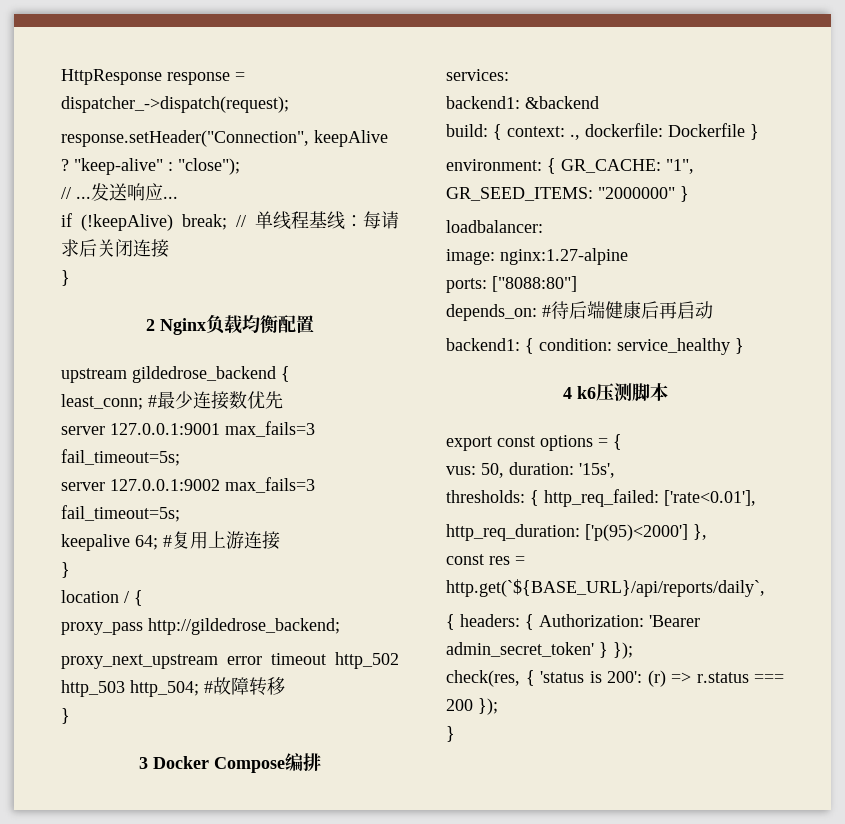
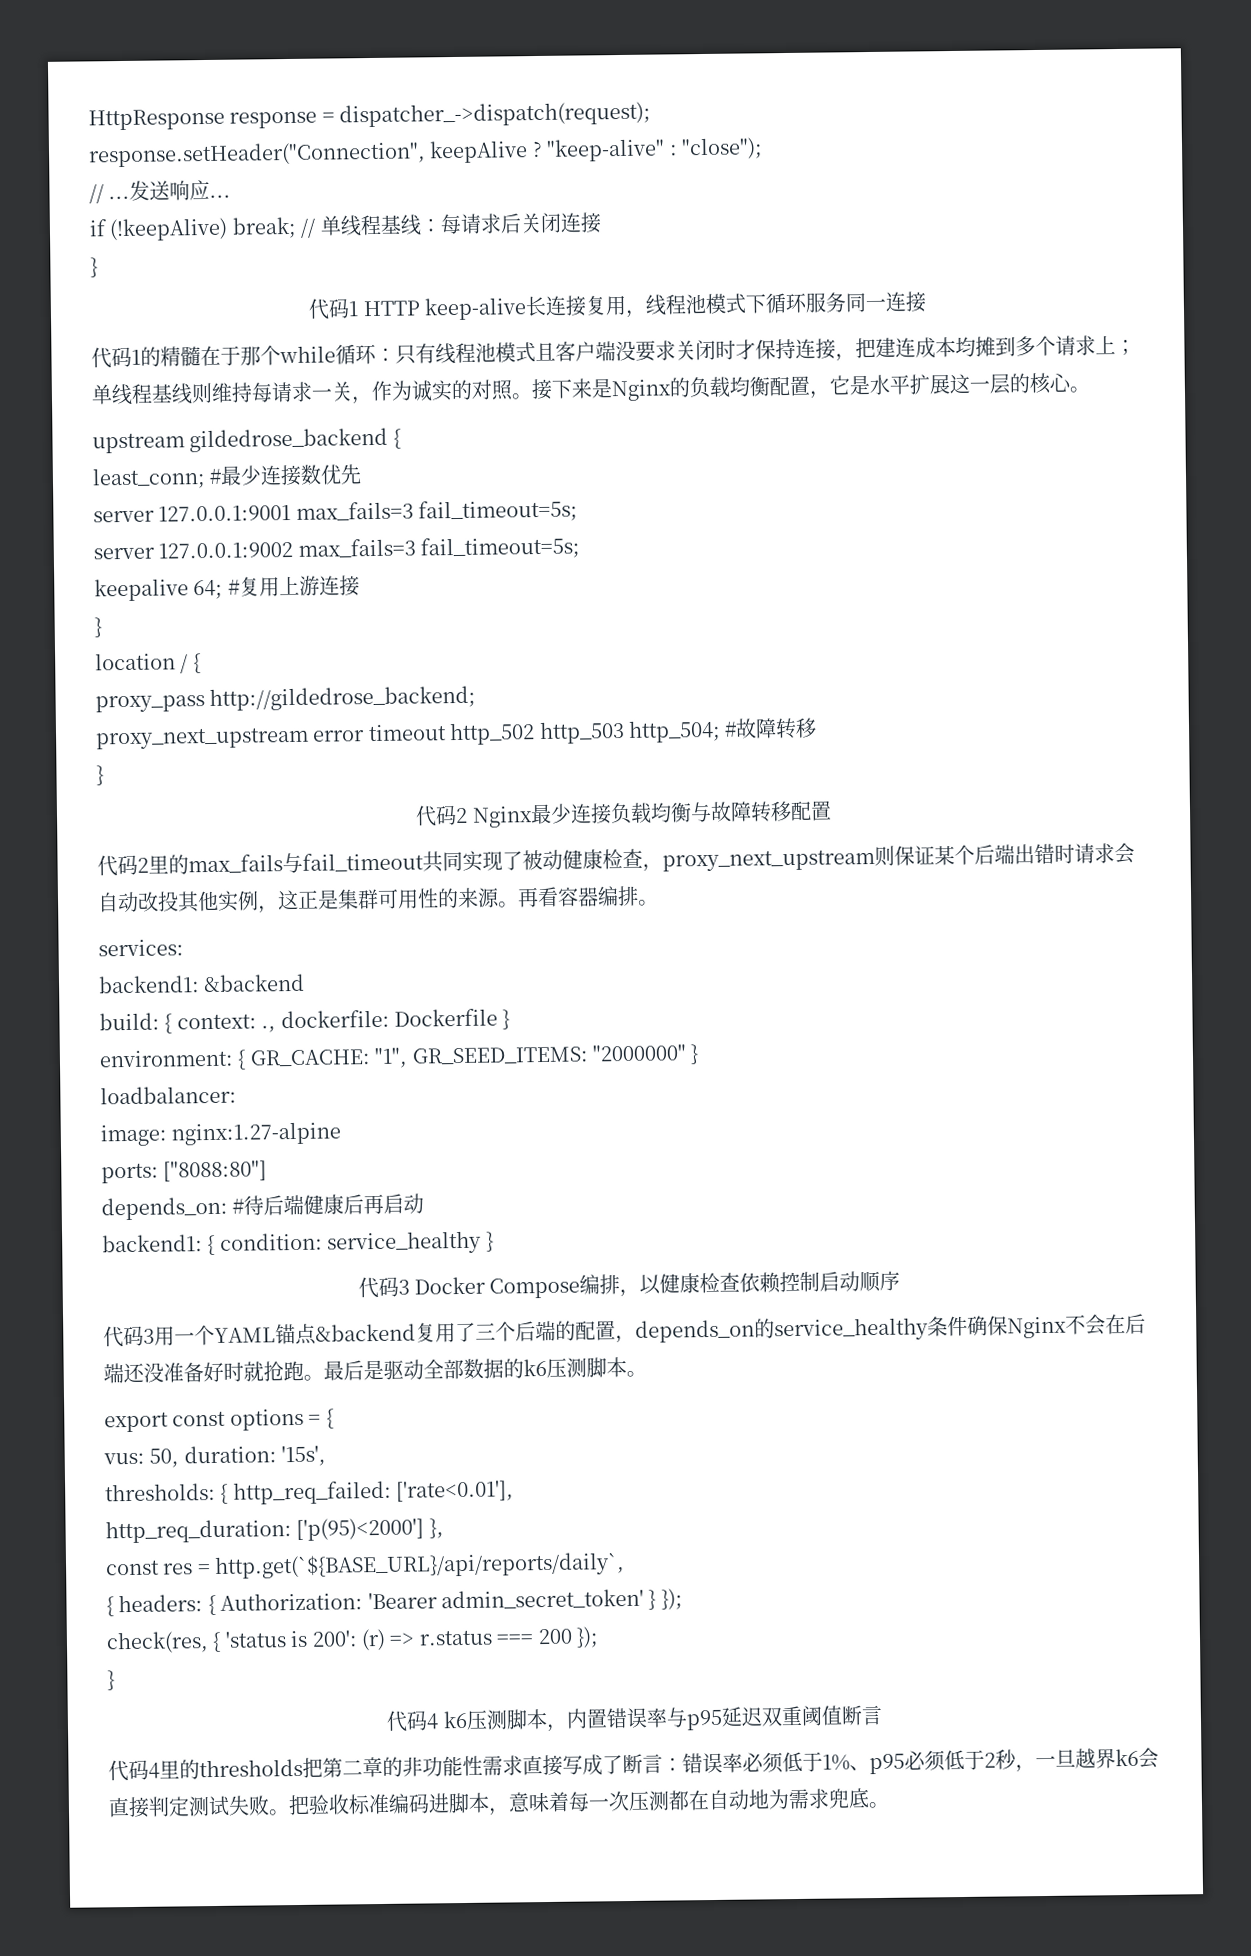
[146,314,314,335] 2 Nginx负载均衡配置 -> [308,291,927,321] [91,335,1136,369] [91,372,1090,406] 代码1 HTTP keep-alive长连接复用，线程池模式下循环服务同一连接 // 代码1的精髓在于那个while循环：只有线程池模式且客户端没要求关闭时才保持连接，把建连成本均摊到多个请求上；单线程基线则维持每请求一关，作为诚实的对照。接下来是Nginx的负载均衡配置，它是水平扩展这一层的核心。
[139,753,321,773] 3 Docker Compose编排 -> [415,800,832,828] [97,842,1135,877] [97,885,659,914] 代码2 Nginx最少连接负载均衡与故障转移配置 // 代码2里的max_fails与fail_timeout共同实现了被动健康检查，proxy_next_upstream则保证某个后端出错时请求会自动改投其他实例，这正是集群可用性的来源。再看容器编排。
[562,383,668,401] 4 k6压测脚本 -> [357,1270,901,1299] [103,1313,1146,1348] [103,1357,647,1384] 代码3 Docker Compose编排，以健康检查依赖控制启动顺序 // 代码3用一个YAML锚点&backend复用了三个后端的配置，depends_on的service_healthy条件确保Nginx不会在后端还没准备好时就抢跑。最后是驱动全部数据的k6压测脚本。
(455, 734) none -> [386,1704,883,1733] [108,1747,1159,1782] [108,1788,890,1819] // 代码4 k6压测脚本，内置错误率与p95延迟双重阈值断言 // 代码4里的thresholds把第二章的非功能性需求直接写成了断言：错误率必须低于1%、p95必须低于2秒，一旦越界k6会直接判定测试失败。把验收标准编码进脚本，意味着每一次压测都在自动地为需求兜底。

